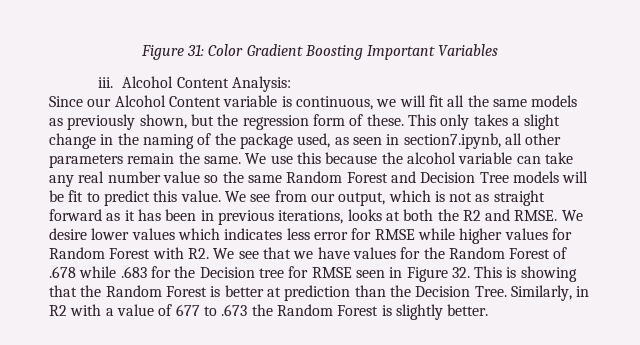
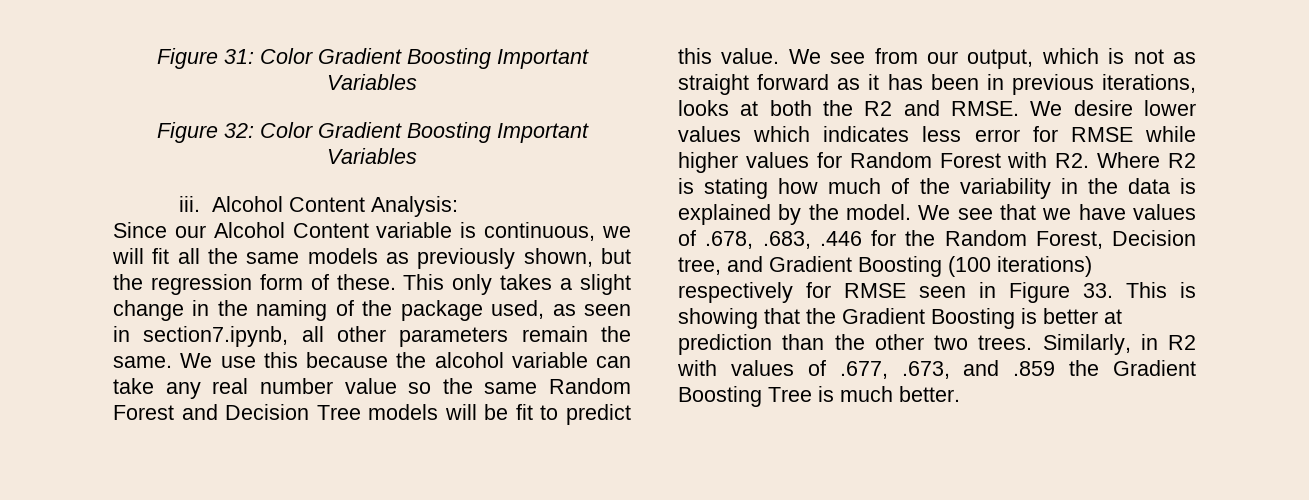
(499, 50) none -> [156,122,589,143] [327,148,417,164] // Figure 32: Color Gradient Boosting Important Variables
(209, 253) none -> [1097,152,1196,168] [678,178,1196,199] [678,204,911,225] Where R2 is stating how much of the variability in the data is explained by the model.
[400,247,568,259] [49,266,284,278] for the Random Forest of .678 while .683 for the Decision tree -> [678,230,1196,249] [678,256,1092,277] [678,282,793,303] of .678, .683, .446 for the Random Forest, Decision tree, and Gradient Boosting (100 iterations) respectively
[451,267,470,278] 32. -> [1083,283,1113,298] 33.
[105,285,207,297] Random Forest -> [842,308,1015,329] Gradient Boosting
[415,286,507,297] Decision Tree. -> [874,334,1033,350] other two trees.
[105,304,443,320] a value of 677 to .673 the Random Forest is slightly -> [730,360,1196,379] [678,386,893,407] values of .677, .673, and .859 the Gradient Boosting Tree is much

